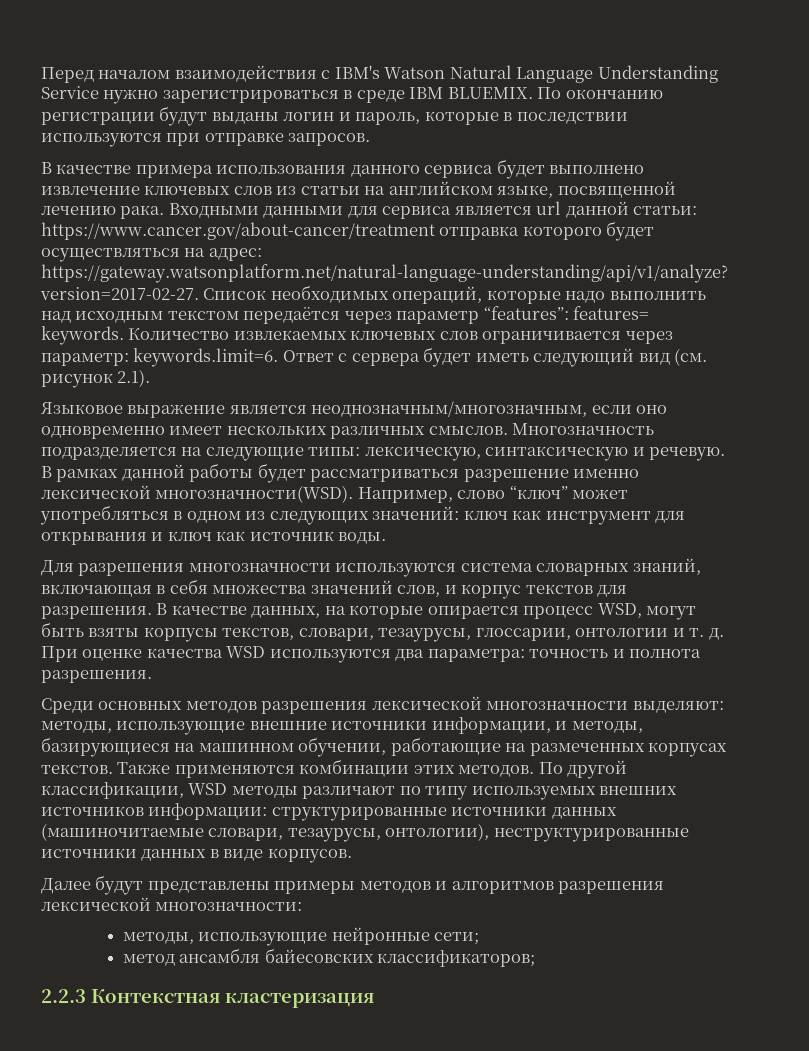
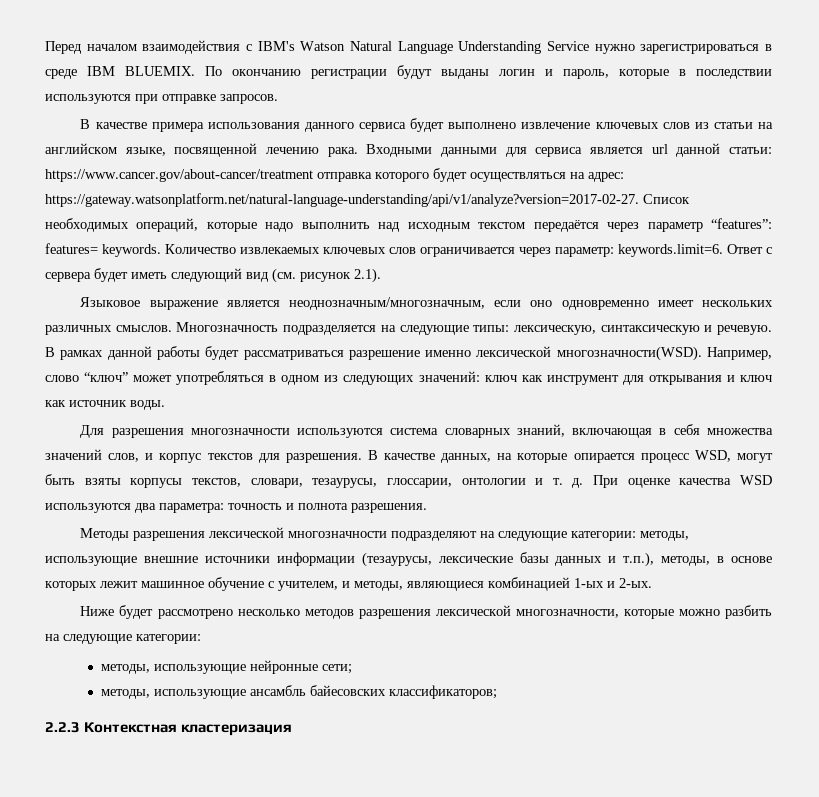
[41,696,724,714] [41,717,643,735] [41,737,728,757] [41,759,628,779] [41,782,678,800] [41,803,617,821] [41,823,689,842] [41,848,352,863] [41,875,665,895] [41,897,303,911] Среди основных методов разрешения лексической многозначности выделяют: методы, использующие внешние источники информации, и методы, базирующиеся на машинном обучении, работающие на размеченных корпусах текстов. Также применяются комбинации этих методов. По другой классификации, WSD методы различают по типу используемых внешних источников информации: структурированные источники данных (машиночитаемые словари, тезаурусы, онтологии), неструктурированные источники данных в виде корпусов. // Далее будут представлены примеры методов и алгоритмов разрешения лексической многозначности: -> [80,527,690,541] [45,552,772,567] [45,577,652,591] [80,605,772,619] [45,634,201,644] Методы разрешения лексической многозначности подразделяют на следующие категории: методы, использующие внешние источники информации (тезаурусы, лексические базы данных и т.п.), методы, в основе которых лежит машинное обучение с учителем, и методы, являющиеся комбинацией 1-ых и 2-ых. // Ниже будет рассмотрено несколько методов разрешения лексической многозначности, которые можно разбить на следующие категории:
[122,948,261,966] метод ансамбля -> [100,685,306,699] методы, использующие ансамбль

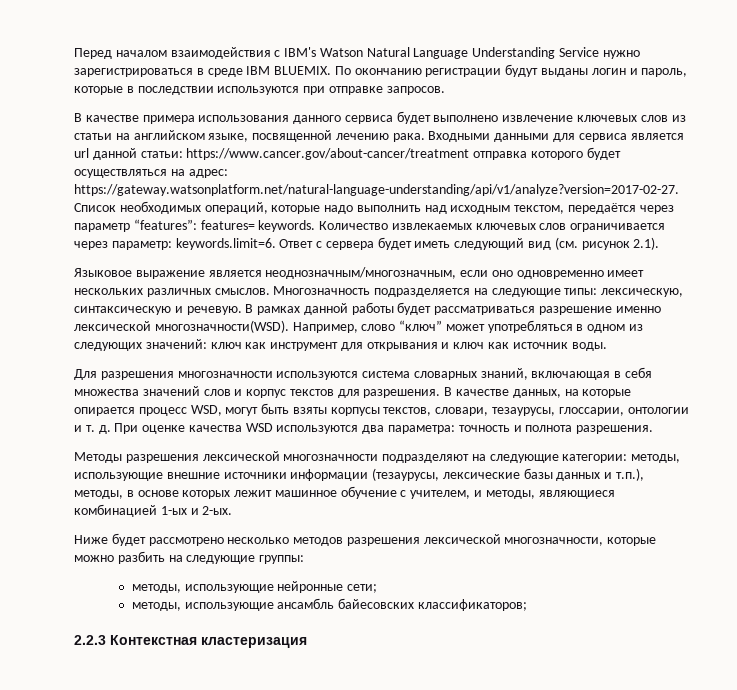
[478,222,526,229] текстом -> [514,205,565,214] текстом,
[108,453,140,462] слов, -> [203,389,231,396] слов
[136,634,201,644] категории: -> [259,555,305,564] группы:

